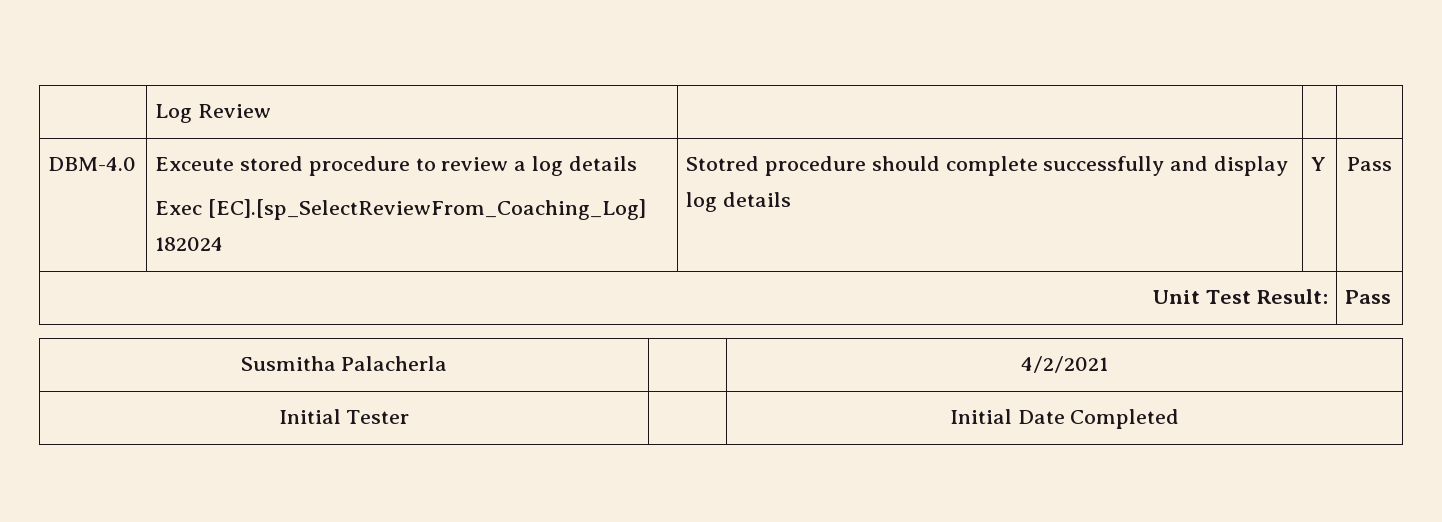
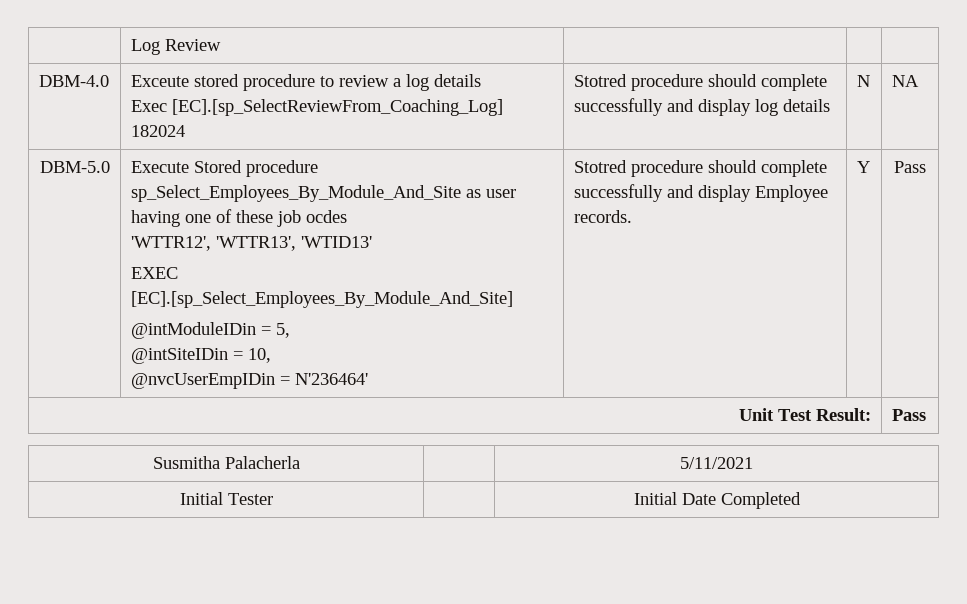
(792, 199) none -> [856,75,870,87] [891,75,919,87] [39,161,110,173] [130,160,318,177] [130,185,516,202] [130,209,347,227] [130,236,372,251] [130,267,178,279] [130,291,513,308] [130,322,290,339] [130,348,271,364] [130,373,368,389] [573,160,827,177] [573,184,828,202] [573,210,632,223] | N | NA // DBM-5.0 | Execute Stored procedure sp_Select_Employees_By_Module_And_Site as user having one of these job ocdes // 'WTTR12', 'WTTR13', 'WTID13' // EXEC [EC].[sp_Select_Employees_By_Module_And_Site] // @intModuleIDin = 5, // @intSiteIDin = 10, // @nvcUserEmpIDin = N'236464' | Stotred procedure should complete successfully and display Employee records.
[1021,356,1108,373] 4/2/2021 -> [680,457,753,469] 5/11/2021

